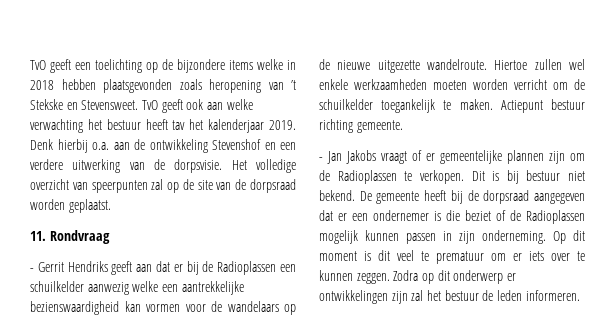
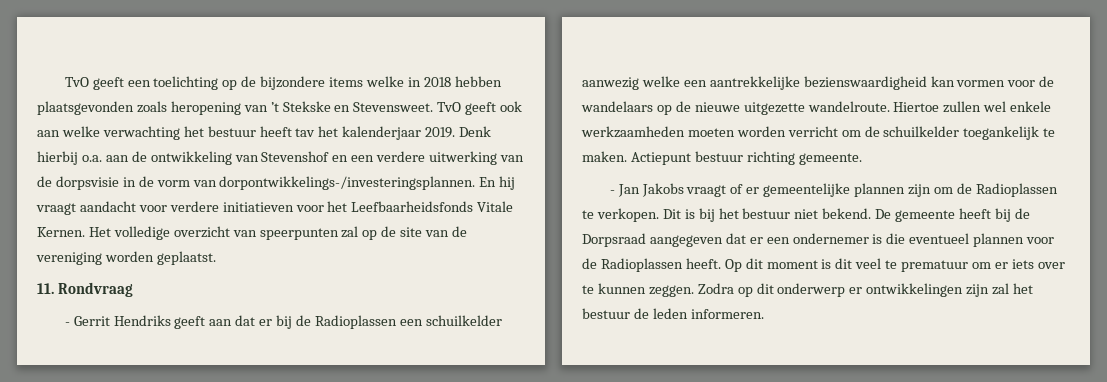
(208, 146) none -> [234,155,259,162] van
[174,159,223,173] dorpsvisie. -> [55,176,516,190] [36,201,514,215] [37,227,85,237] dorpsvisie in de vorm van dorpontwikkelings-/investeringsplannen. En hij vraagt aandacht voor verdere initiatieven voor het Leefbaarheidsfonds Vitale Kernen.
[249,179,296,193] dorpsraad -> [36,252,102,265] vereniging
(519, 177) none -> [718,208,739,219] het
[483,190,530,204] dorpsraad -> [582,233,646,247] Dorpsraad
[465,210,585,224] [319,230,546,244] beziet of de Radioplassen mogelijk kunnen passen in zijn onderneming. -> [909,233,1055,247] [582,258,721,272] eventueel plannen voor de Radioplassen heeft.

